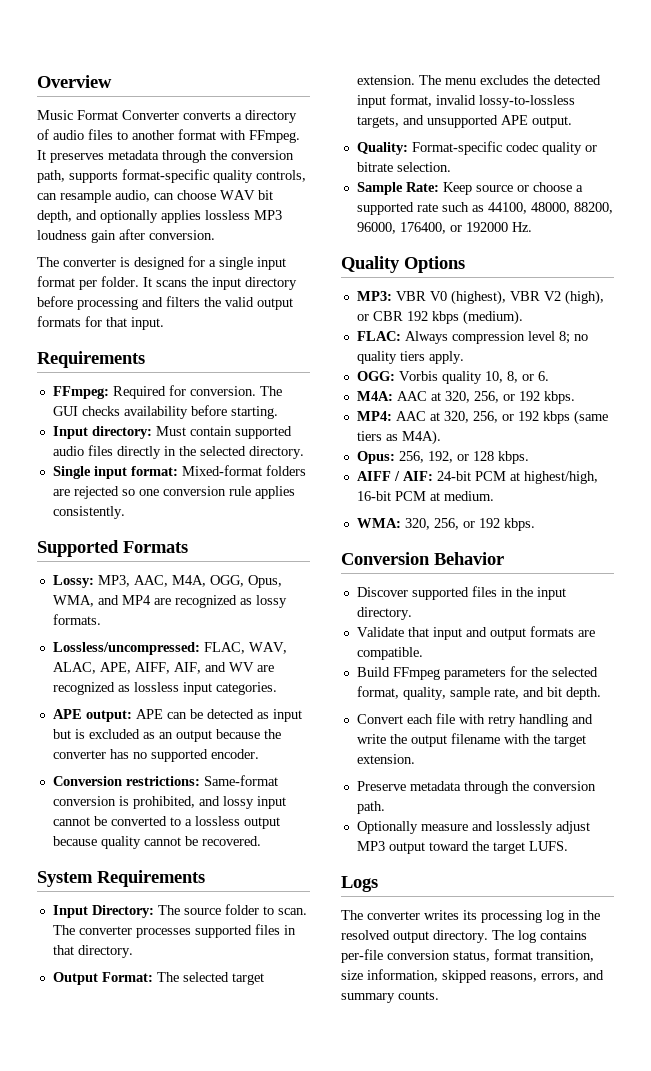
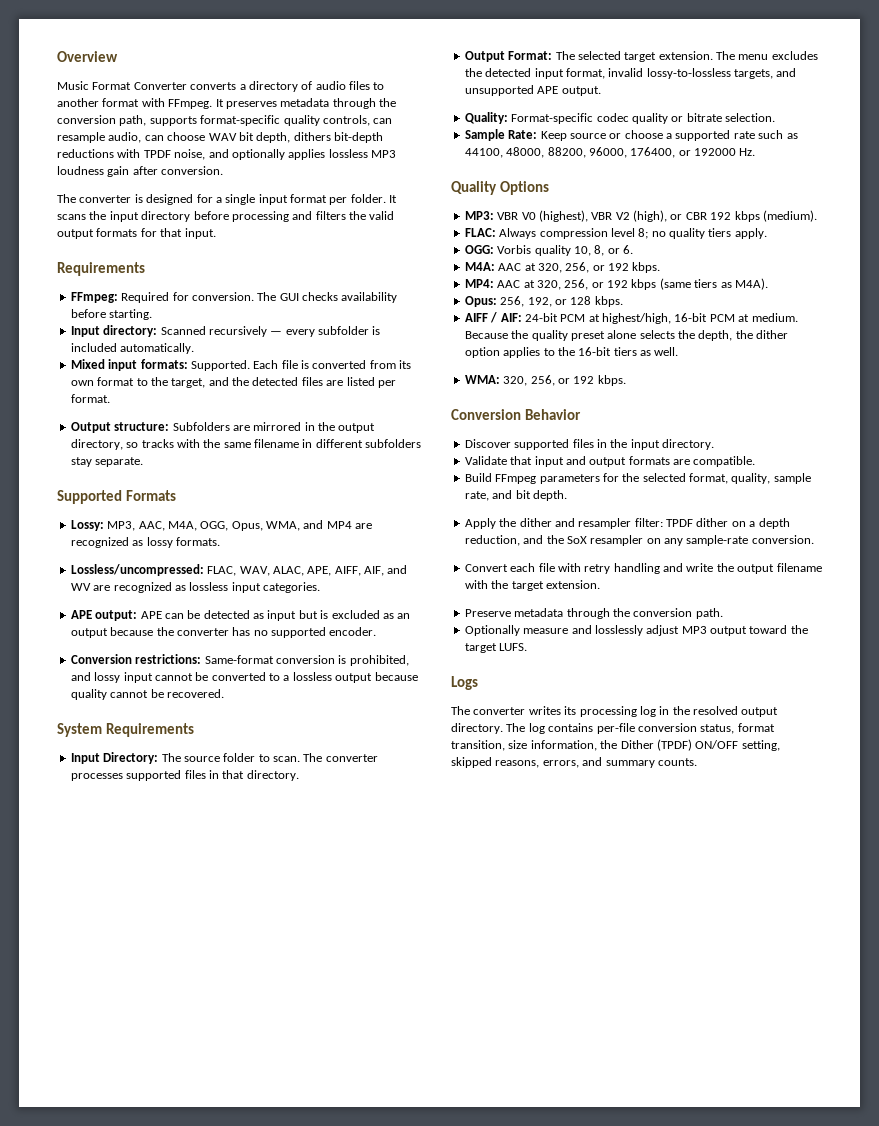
(72, 216) none -> [293,132,383,143] [57,149,206,160] dithers bit-depth reductions with TPDF noise,
[155,426,292,439] [52,445,304,459] [52,465,306,479] [52,486,295,499] [52,506,125,519] Must contain supported audio files directly in the selected directory. // Single input format: Mixed-format folders are rejected so one conversion rule applies consistently. -> [160,326,381,337] [70,343,195,354] [70,359,412,371] [70,377,396,388] [70,394,110,403] [70,422,376,433] [70,439,422,450] [70,457,144,467] Scanned recursively — every subfolder is included automatically. // Mixed input formats: Supported. Each file is converted from its own format to the target, and the detected files are listed per format. // Output structure: Subfolders are mirrored in the output directory, so tracks with the same filename in different subfolders stay separate.
(494, 496) none -> [464,330,789,341] [464,347,679,358] Because the quality preset alone selects the depth, the dither option applies to the 16-bit tiers as well.
(601, 693) none -> [464,518,790,529] [464,535,814,546] // Apply the dither and resampler filter: TPDF dither on a depth reduction, and the SoX resampler on any sample-rate conversion.
(438, 975) none -> [600,739,780,751] the Dither (TPDF) ON/OFF setting,

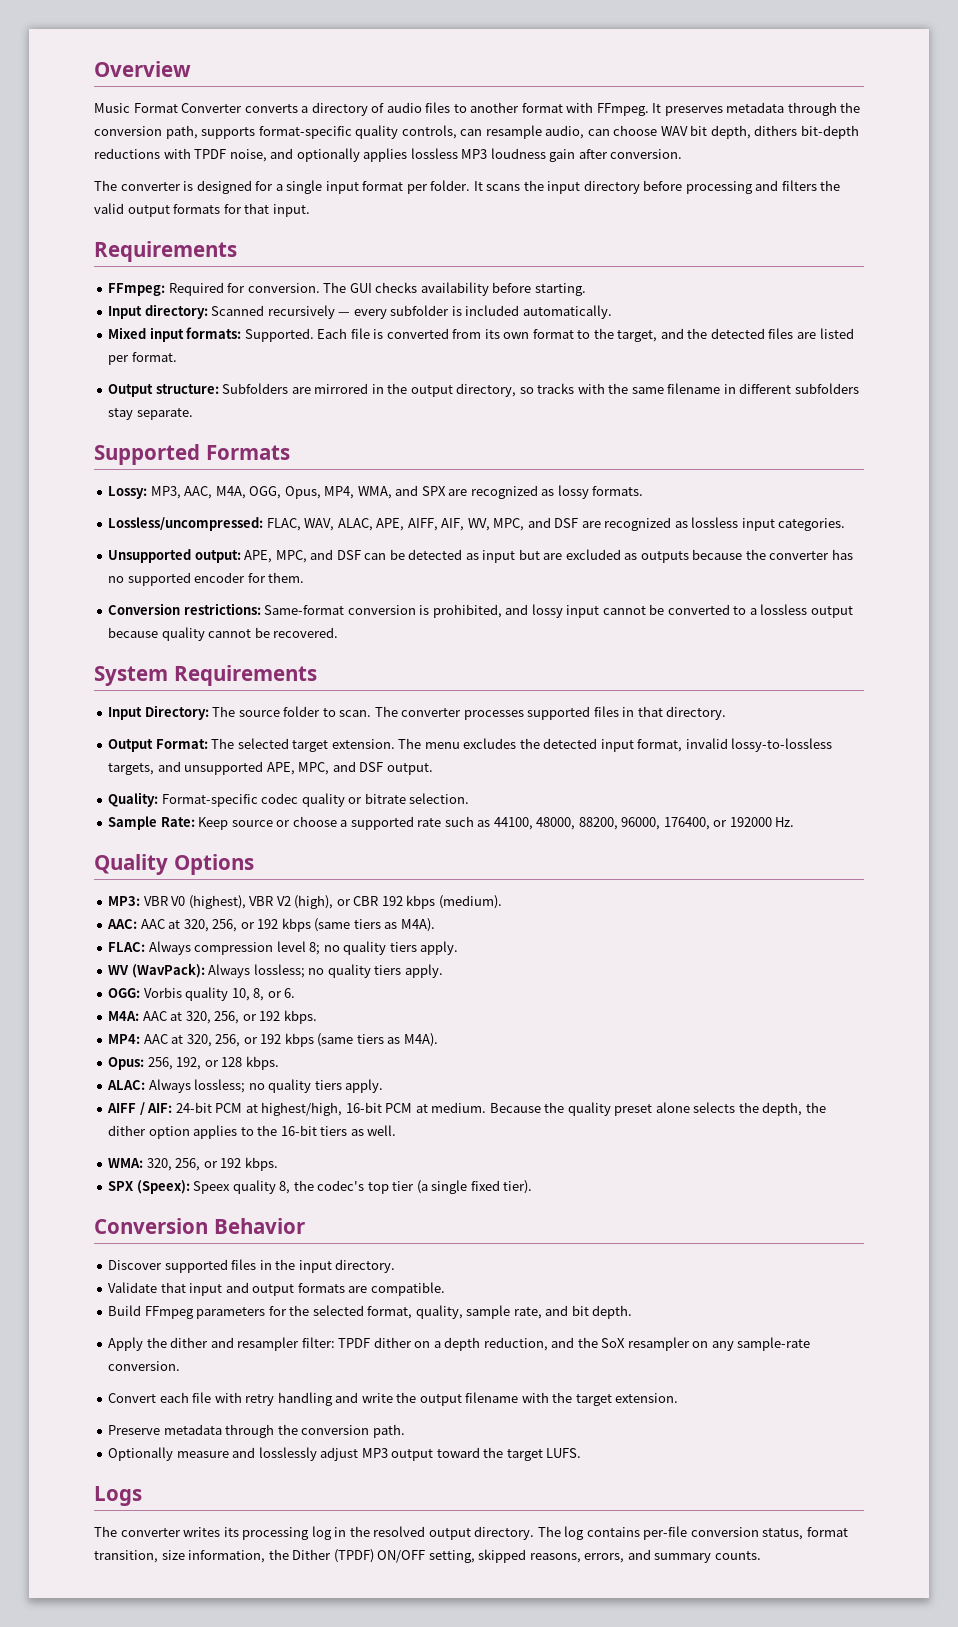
(263, 526) none -> [324,486,355,499] MP4,
[326,521,352,529] MP4 -> [421,486,446,496] SPX
[387,565,408,574] [70,583,91,591] and WV -> [467,517,579,531] WV, MPC, and DSF
[70,610,162,621] APE output: APE -> [108,549,361,563] Unsupported output: APE, MPC, and DSF
[320,610,329,619] is -> [543,553,563,560] are
[397,613,411,619] [70,628,108,638] an output -> [640,551,689,563] outputs
[329,627,377,636] encoder. -> [194,572,305,583] encoder for them.
[537,86,559,94] APE -> [266,761,384,775] APE, MPC, and DSF
(817, 216) none -> [107,918,435,932] // AAC: AAC at 320, 256, or 192 kbps (same tiers as M4A).
(767, 233) none -> [108,963,443,978] // WV (WavPack): Always lossless; no quality tiers apply.
(623, 301) none -> [107,1079,384,1093] // ALAC: Always lossless; no quality tiers apply.
(626, 380) none -> [108,1180,533,1194] // SPX (Speex): Speex quality 8, the codec's top tier (a single fixed tier).

